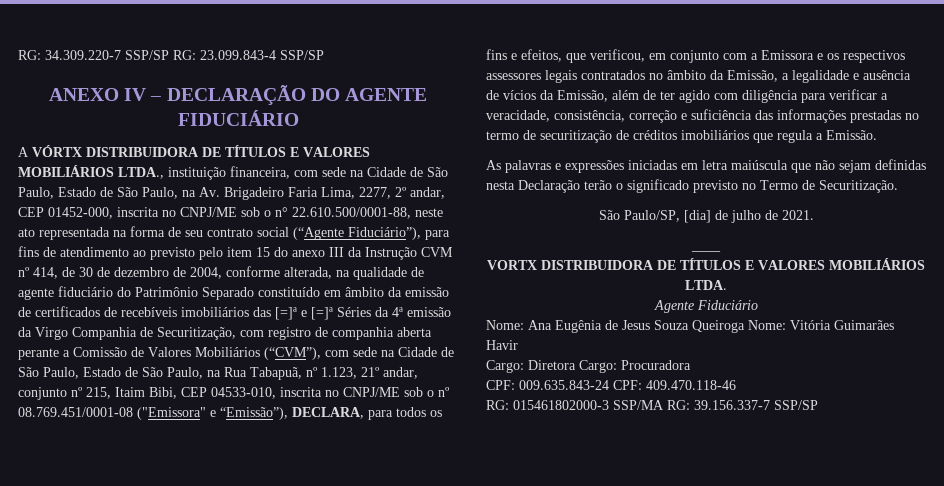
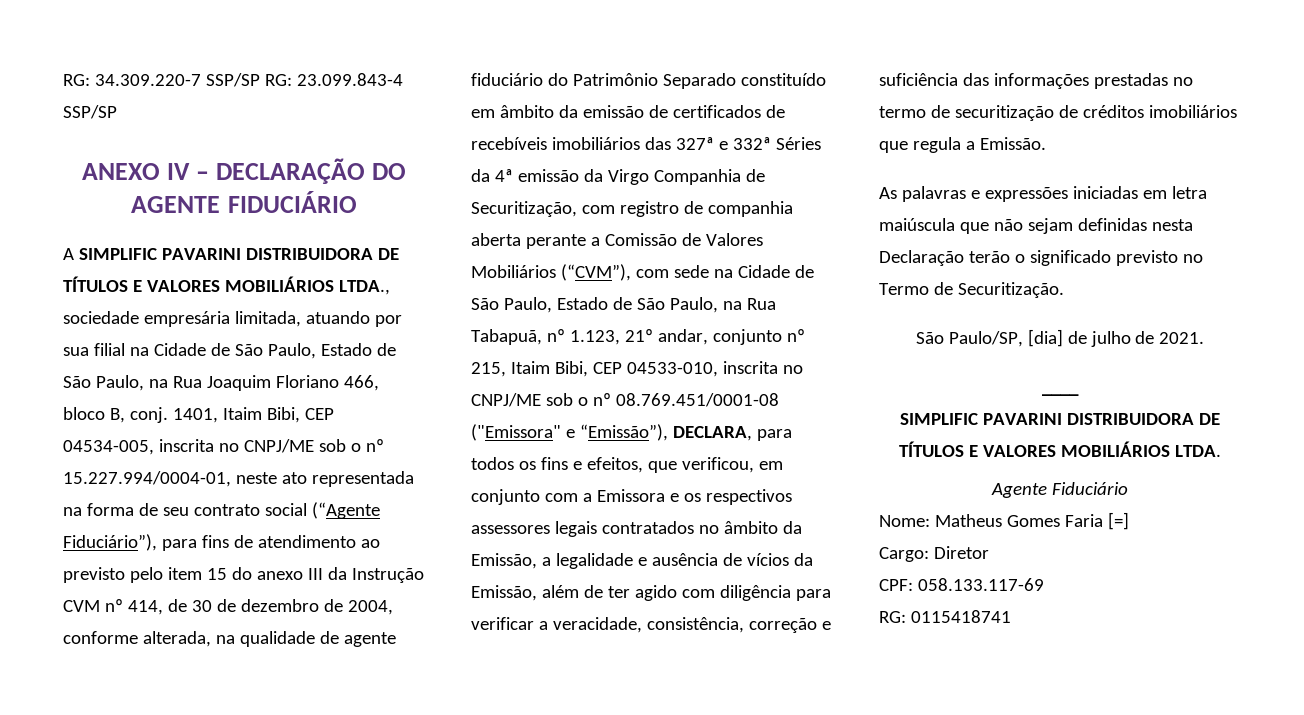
[32,145,82,157] VÓRTX -> [78,248,241,260] SIMPLIFIC PAVARINI
[168,166,346,180] instituição financeira, com sede -> [63,311,402,327] [63,343,125,356] sociedade empresária limitada, atuando por sua filial
[199,187,445,200] [18,207,411,219] Av. Brigadeiro Faria Lima, 2277, 2º andar, CEP 01452-000, inscrita no CNPJ/ME sob o n° 22.610.500/0001-88, -> [172,375,379,391] [63,407,334,423] [63,439,384,455] [63,471,231,487] Rua Joaquim Floriano 466, bloco B, conj. 1401, Itaim Bibi, CEP 04534-005, inscrita no CNPJ/ME sob o nº 15.227.994/0004-01,
[275,307,333,320] [=]ª e [=]ª -> [675,137,771,150] 327ª e 332ª
[487,260,537,270] VORTX -> [900,413,1063,425] SIMPLIFIC PAVARINI
[528,320,894,333] [486,340,518,350] [486,360,691,373] [486,380,736,390] [486,400,818,410] Ana Eugênia de Jesus Souza Queiroga Nome: Vitória Guimarães Havir // Cargo: Diretora Cargo: Procuradora // CPF: 009.635.843-24 CPF: 409.470.118-46 // RG: 015461802000-3 SSP/MA RG: 39.156.337-7 SSP/SP -> [934,512,1129,530] [879,546,989,562] [879,578,1044,591] [879,610,1011,623] Matheus Gomes Faria [=] // Cargo: Diretor // CPF: 058.133.117-69 // RG: 0115418741

